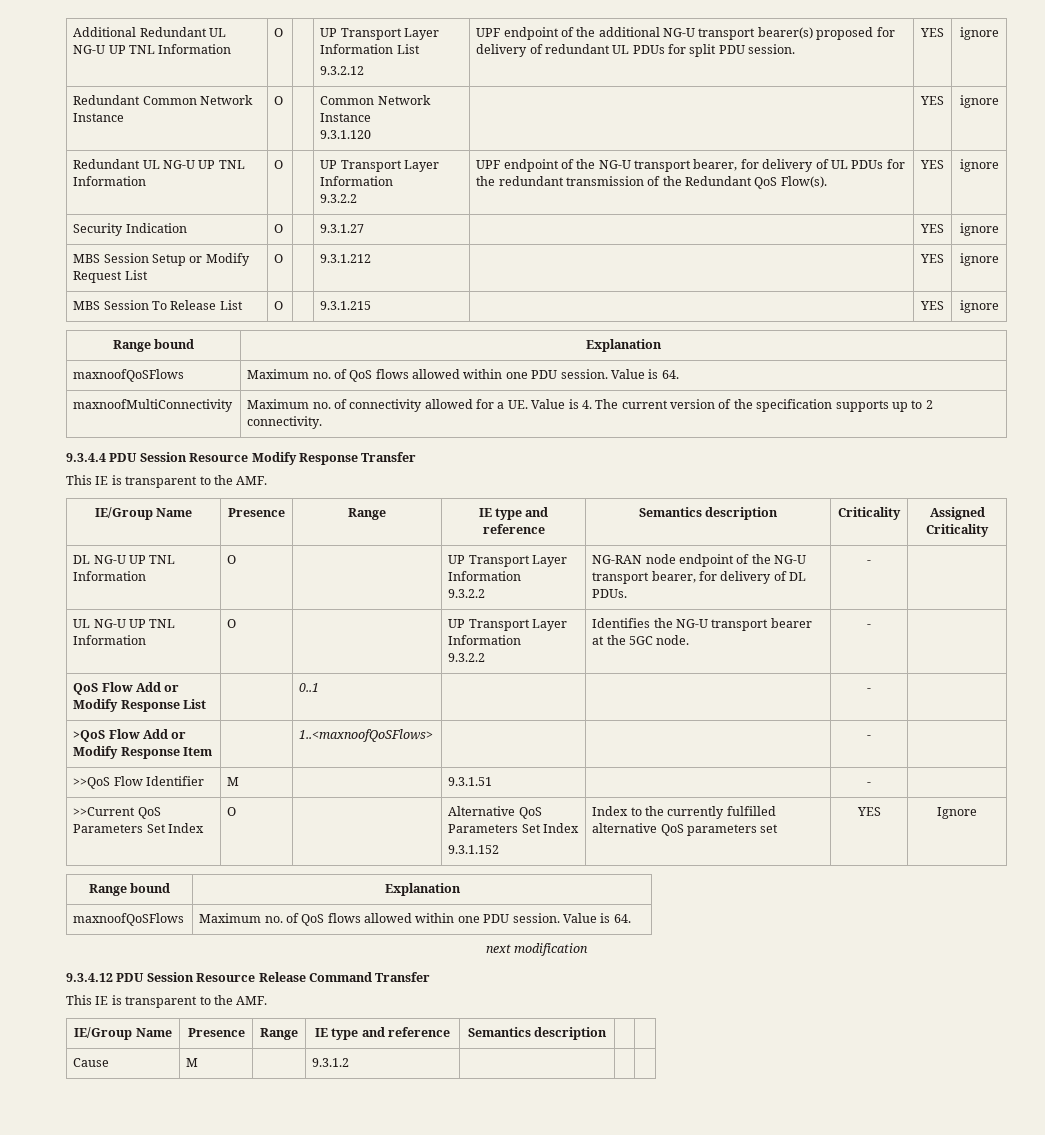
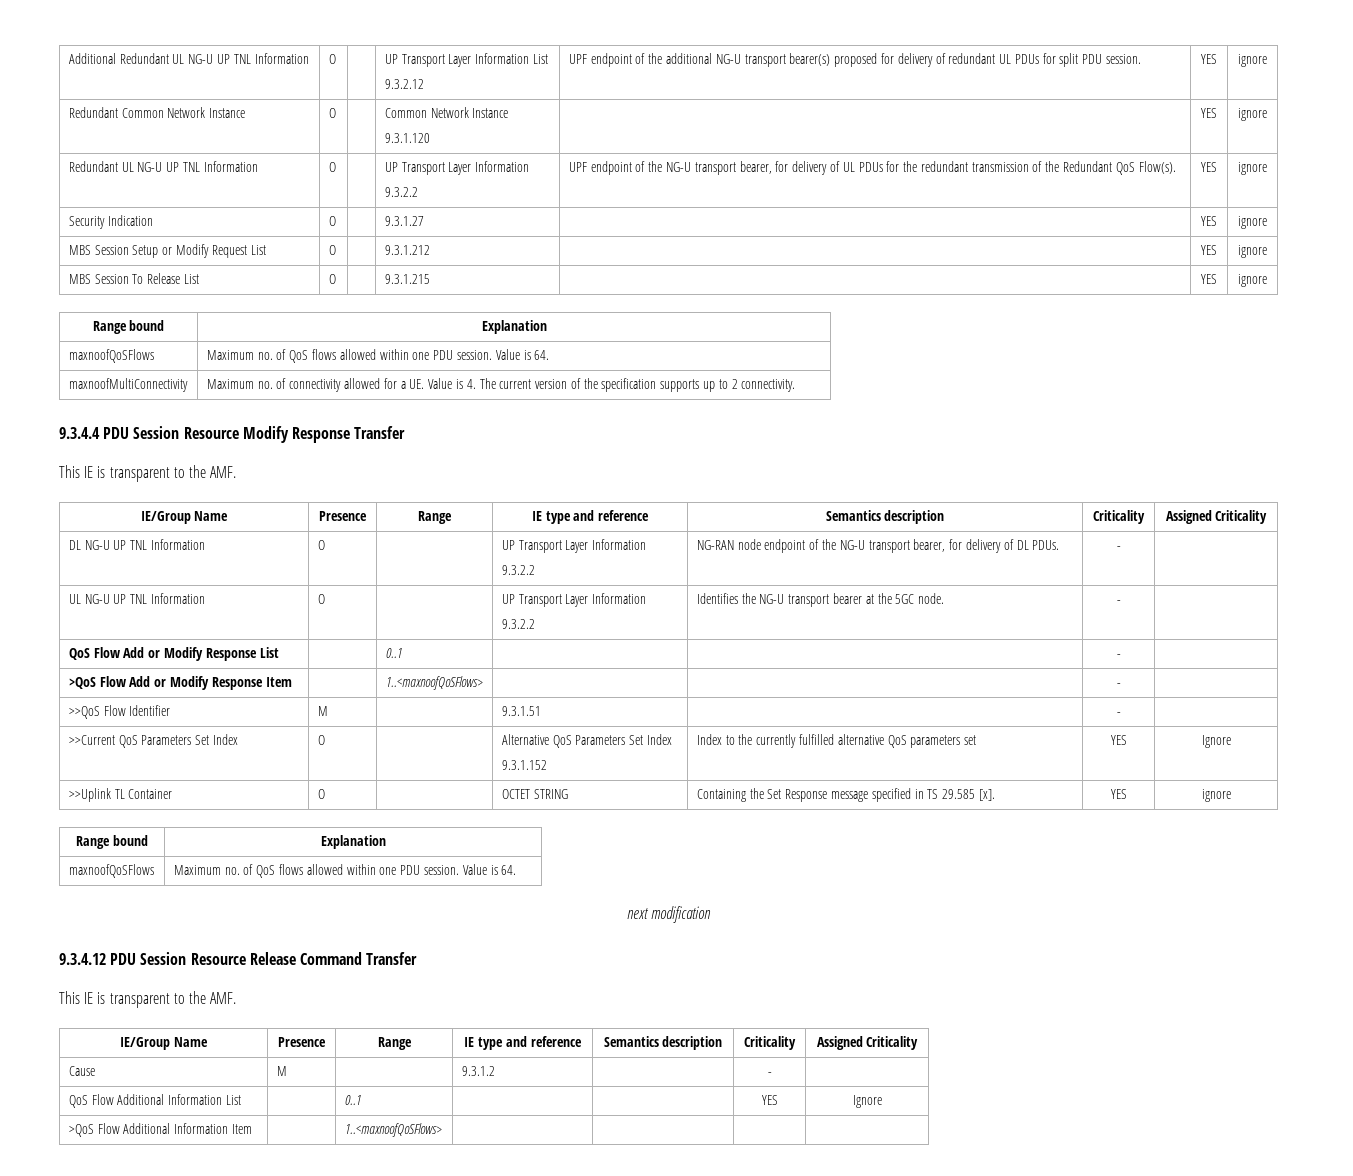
(977, 813) none -> [68,788,173,802] [317,789,325,799] [501,789,568,799] [696,788,995,802] [1110,789,1127,799] [1201,789,1231,802] // >>Uplink TL Container | O | | OCTET STRING | Containing the Set Response message specified in TS 29.585 [x]. | YES | ignore
(608, 1033) | -> [744,1036,796,1050] [816,1036,919,1050] Criticality | Assigned Criticality
(350, 1062) none -> [767,1072,772,1076] [68,1094,242,1108] [344,1095,361,1105] [761,1095,778,1105] [852,1095,882,1108] [68,1123,253,1137] [344,1123,442,1137] | - | // QoS Flow Additional Information List | | 0..1 | | | YES | Ignore // >QoS Flow Additional Information Item | | 1..<maxnoofQoSFlows> | |

